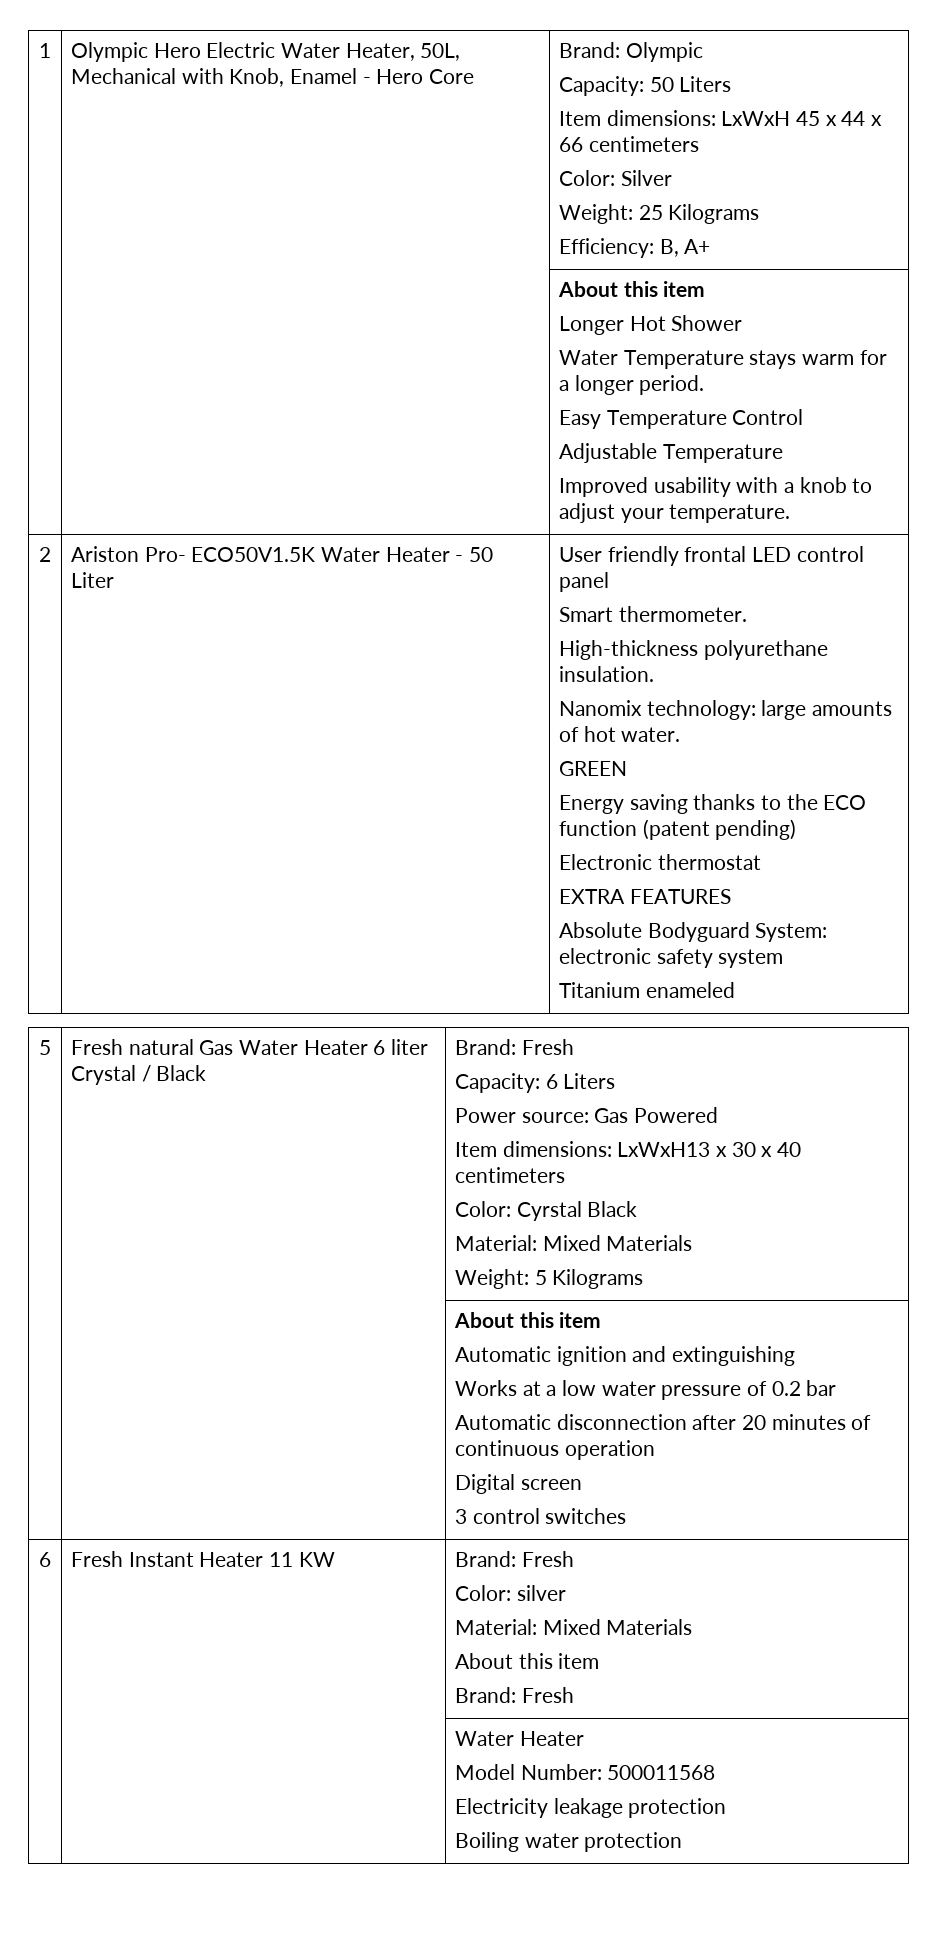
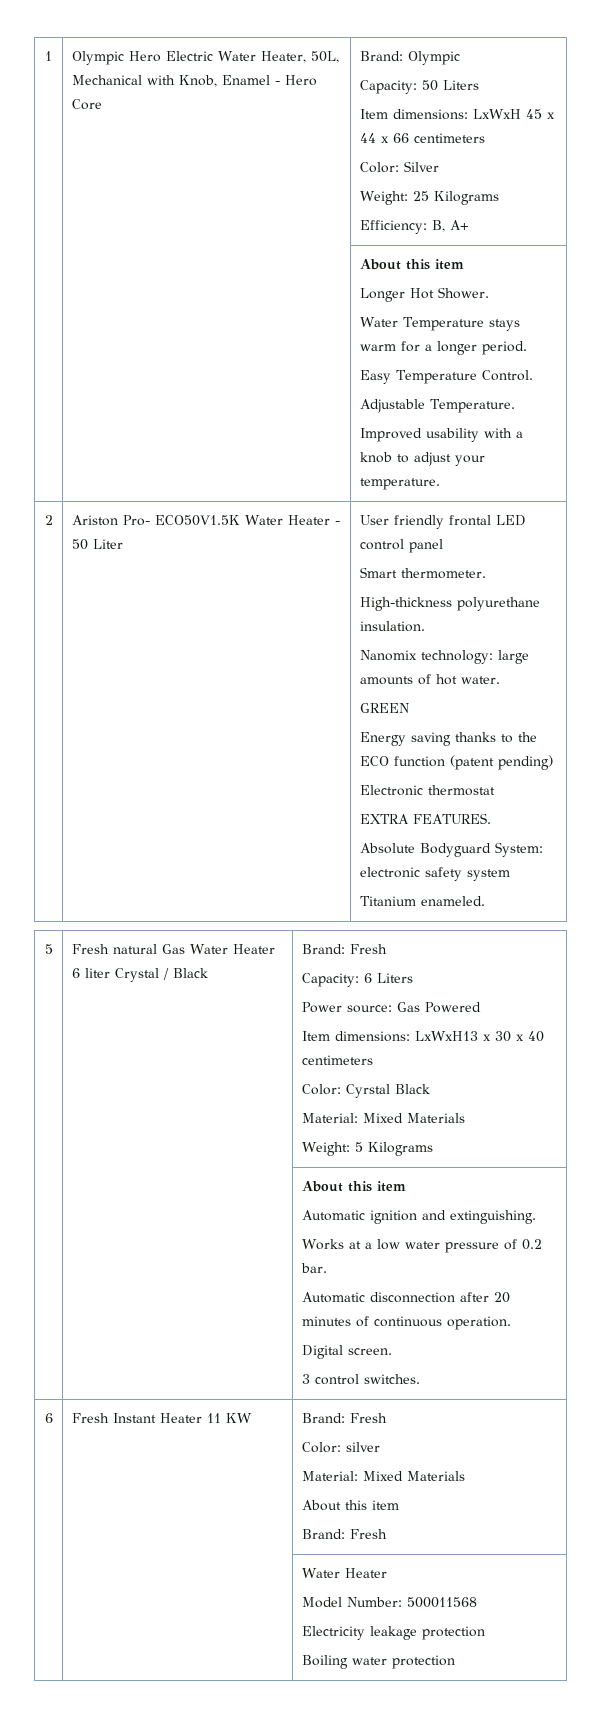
[671,315,743,331] Shower -> [437,287,489,299] Shower.
[732,409,804,425] Control -> [481,370,533,381] Control.
[662,444,783,463] Temperature -> [429,399,515,413] Temperature.
[629,889,731,904] FEATURES -> [412,813,491,824] FEATURES.
[645,982,735,998] enameled -> [420,896,485,906] enameled.
[672,1346,796,1366] extinguishing -> [449,1210,536,1224] extinguishing.
[806,1380,837,1396] bar -> [300,1263,327,1273] bar.
[564,1440,655,1460] operation -> [446,1316,511,1330] operation.
[520,1479,582,1490] screen -> [347,1348,392,1355] screen.
[545,1508,627,1524] switches -> [363,1374,420,1384] switches.

